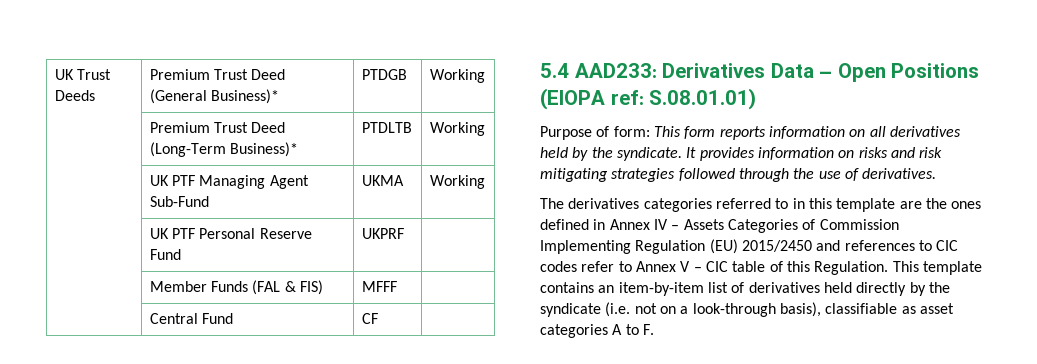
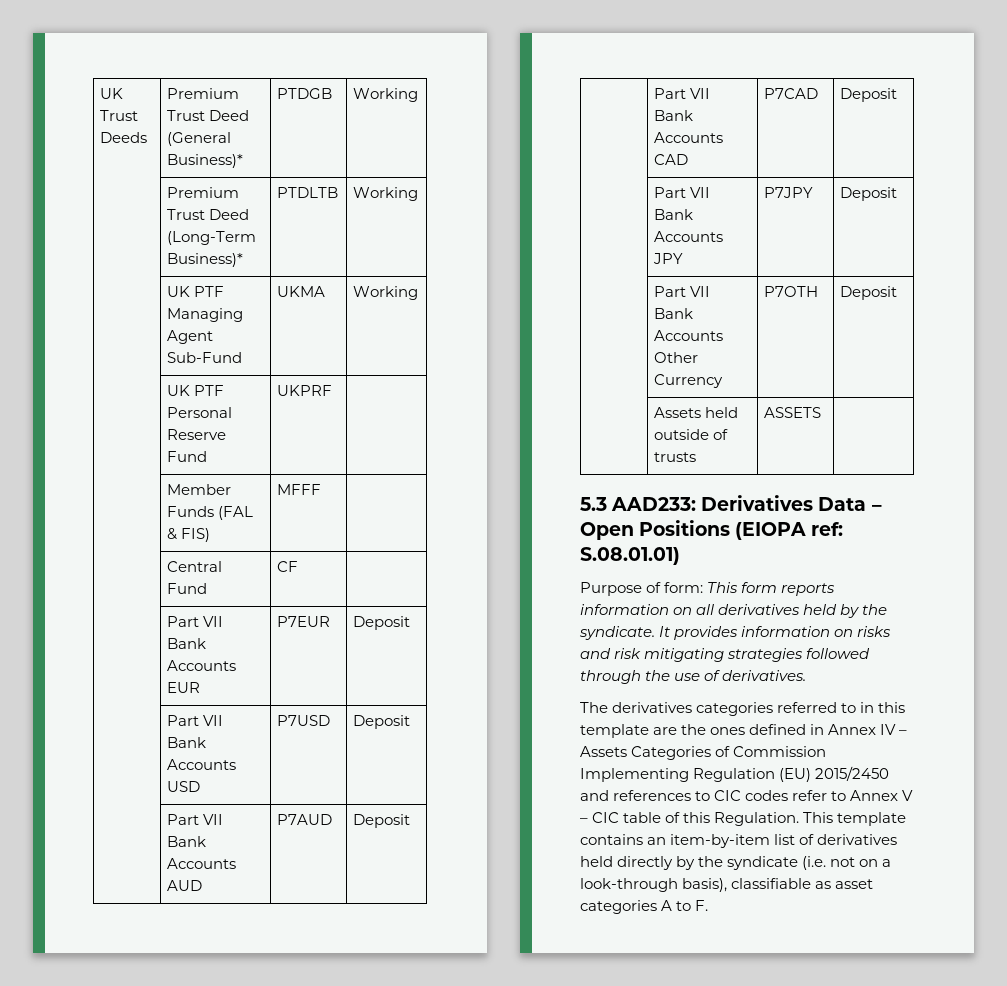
[540,63,569,78] // 5.4 -> [166,616,223,627] [166,638,206,649] [166,660,236,671] [166,682,200,693] [276,616,330,627] [352,616,410,630] [166,715,223,726] [166,737,206,748] [166,759,236,770] [166,781,200,792] [276,715,330,726] [352,715,410,729] [166,814,223,825] [166,836,206,847] [166,858,236,869] [166,880,202,891] [276,814,332,825] [352,814,410,828] [653,88,710,99] [653,110,693,121] [653,132,723,143] [653,154,688,165] [763,88,818,99] [839,88,897,102] [653,187,710,198] [653,209,693,220] [653,231,723,242] [652,253,683,264] [763,187,813,198] [839,187,897,201] [653,286,710,297] [653,308,693,319] [653,330,723,341] [653,352,698,363] [653,374,723,388] [763,286,818,297] [839,286,897,300] [653,407,738,418] [653,429,728,440] [653,452,696,462] [763,407,821,418] [580,497,607,511] // | Part VII Bank Accounts EUR | P7EUR | Deposit // | Part VII Bank Accounts USD | P7USD | Deposit // | Part VII Bank Accounts AUD | P7AUD | Deposit // | Part VII Bank Accounts CAD | P7CAD | Deposit // | Part VII Bank Accounts JPY | P7JPY | Deposit // | Part VII Bank Accounts Other Currency | P7OTH | Deposit // | Assets held outside of trusts | ASSETS | // 5.3

